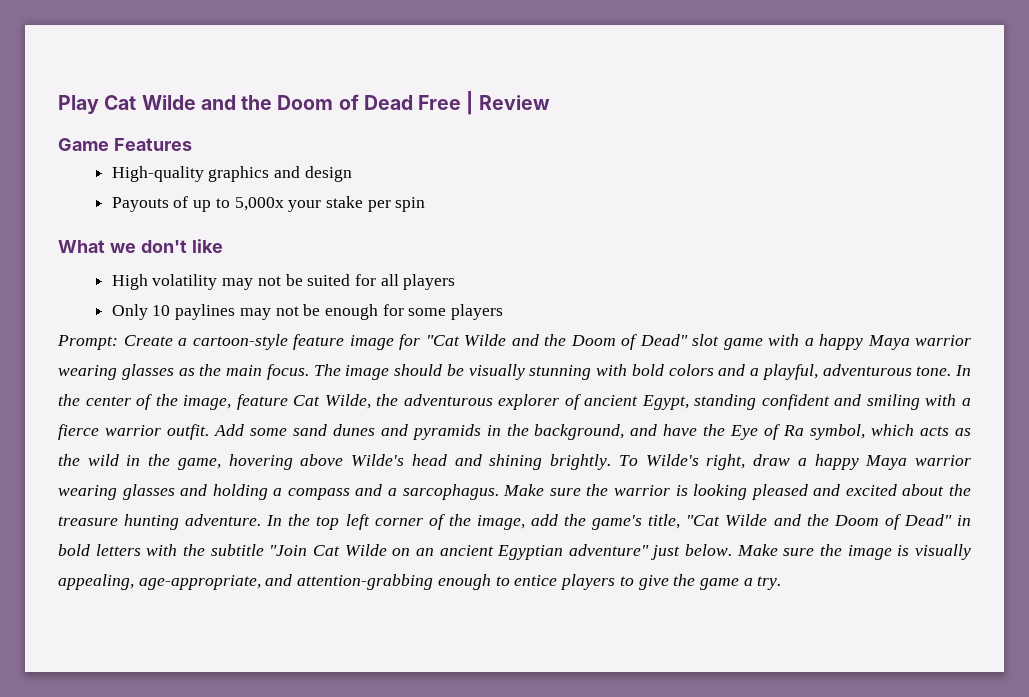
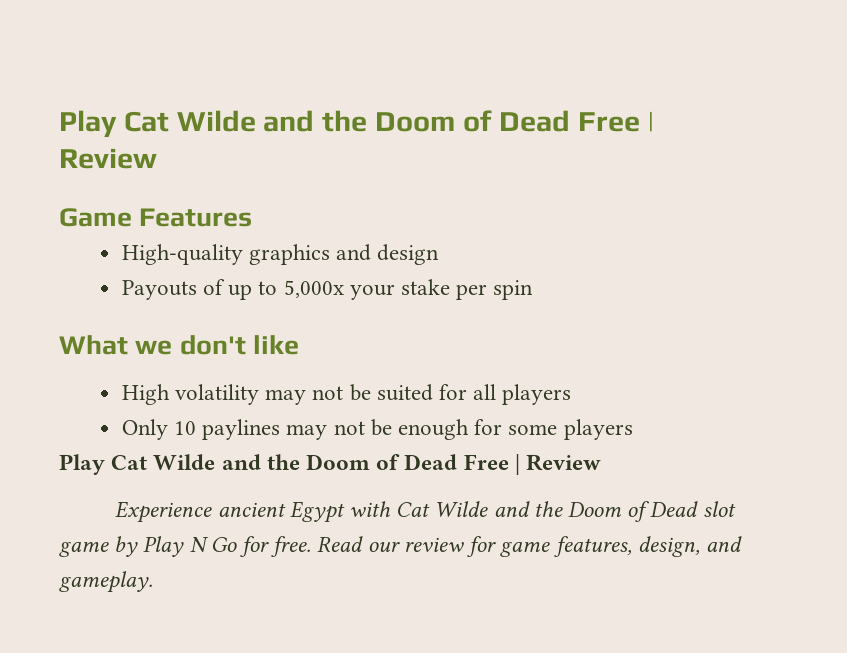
[57,334,971,350] [58,364,971,380] [58,394,971,410] [58,424,972,440] [58,454,971,470] [58,484,971,500] [58,514,972,530] [58,544,971,560] [58,574,782,590] Prompt: Create a cartoon-style feature image for "Cat Wilde and the Doom of Dead" slot game with a happy Maya warrior wearing glasses as the main focus. The image should be visually stunning with bold colors and a playful, adventurous tone. In the center of the image, feature Cat Wilde, the adventurous explorer of ancient Egypt, standing confident and smiling with a fierce warrior outfit. Add some sand dunes and pyramids in the background, and have the Eye of Ra symbol, which acts as the wild in the game, hovering above Wilde's head and shining brightly. To Wilde's right, draw a happy Maya warrior wearing glasses and holding a compass and a sarcophagus. Make sure the warrior is looking pleased and excited about the treasure hunting adventure. In the top left corner of the image, add the game's title, "Cat Wilde and the Doom of Dead" in bold letters with the subtitle "Join Cat Wilde on an ancient Egyptian adventure" just below. Make sure the image is visually appealing, age-appropriate, and attention-grabbing enough to entice players to give the game a try. -> [59,454,602,475] [115,501,736,523] [59,536,742,557] [59,571,153,593] Play Cat Wilde and the Doom of Dead Free | Review // Experience ancient Egypt with Cat Wilde and the Doom of Dead slot game by Play N Go for free. Read our review for game features, design, and gameplay.

